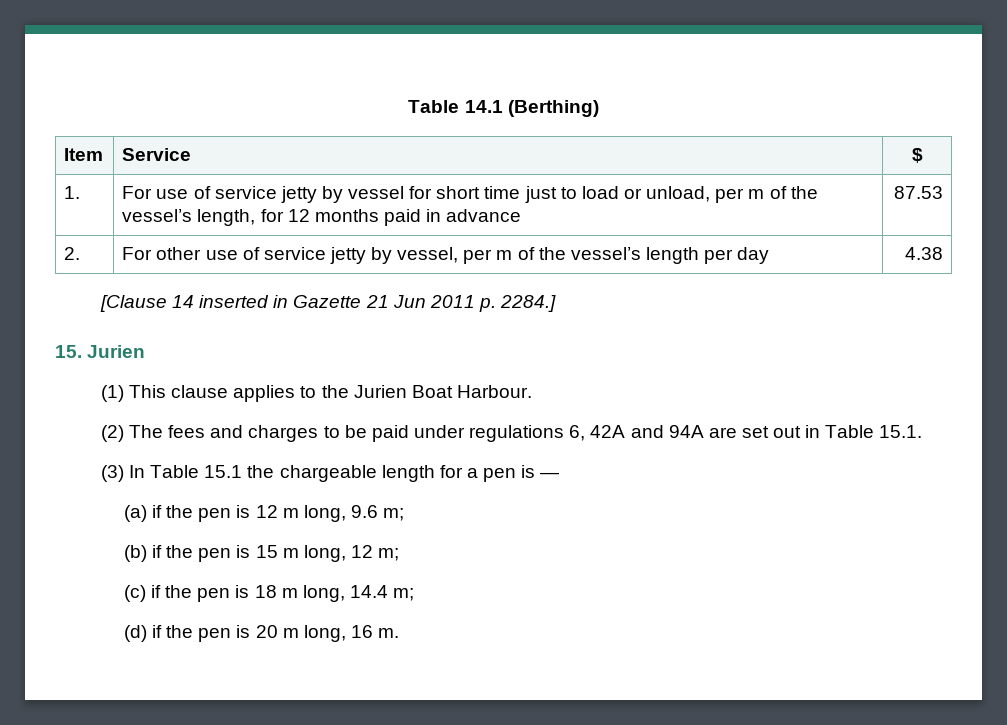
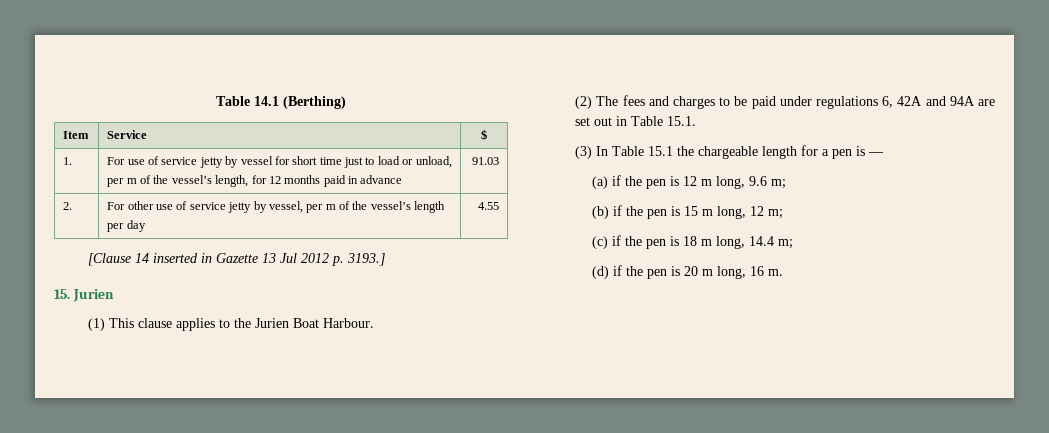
[893,186,943,199] 87.53 -> [471,157,499,165] 91.03
[904,247,943,260] 4.38 -> [477,202,499,210] 4.55
[365,295,557,312] 21 Jun 2011 p. 2284.] -> [262,253,386,266] 13 Jul 2012 p. 3193.]

